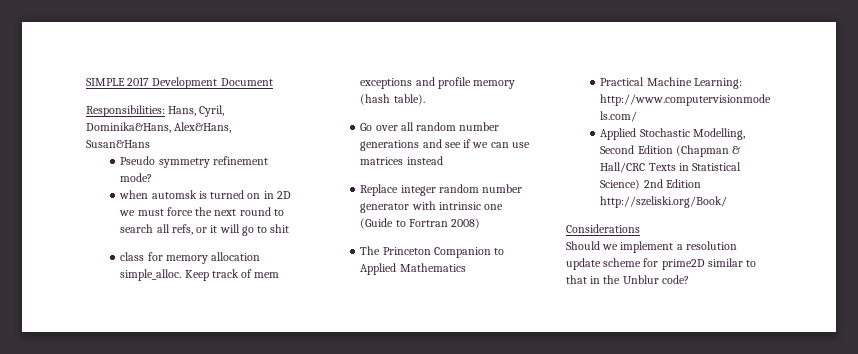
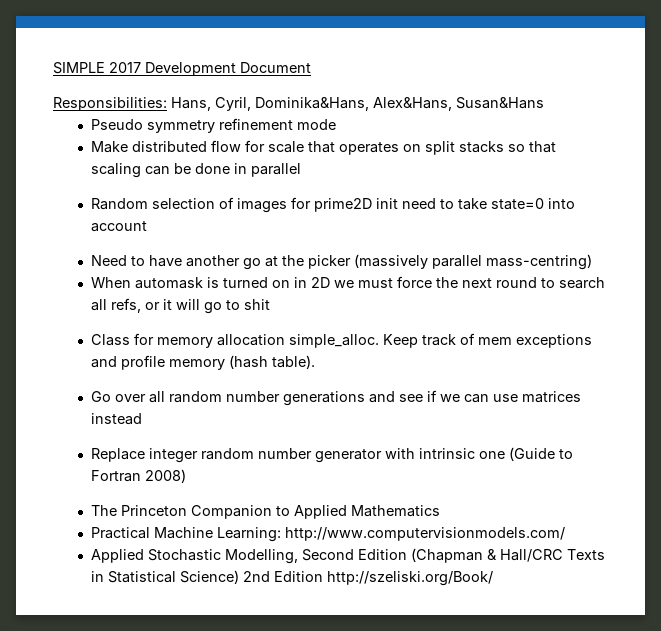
[120,173,153,182] [119,190,197,199] mode? // when automsk -> [297,119,337,130] [91,140,557,155] [91,163,302,178] [91,197,576,213] [91,221,148,232] [91,254,593,270] [91,277,204,289] mode // Make distributed flow for scale that operates on split stacks so that scaling can be done in parallel // Random selection of images for prime2D init need to take state=0 into account // Need to have another go at the picker (massively parallel mass-centring) // When automask
[120,252,145,261] class -> [91,334,131,346] Class
[566,224,640,233] [566,241,737,253] [566,258,757,270] [566,275,689,284] // Considerations // Should we implement a resolution update scheme for prime2D similar to that in the Unblur code? -> (494, 578) none

